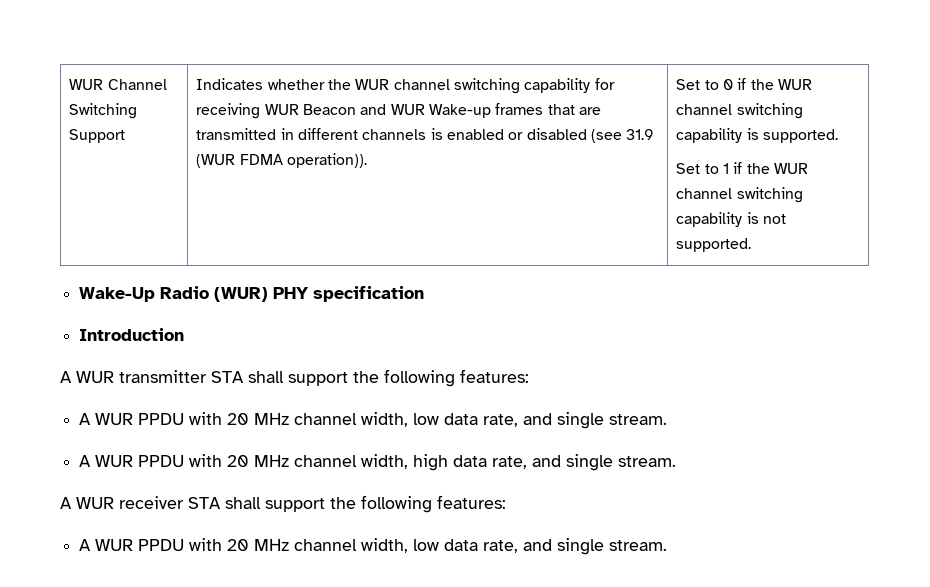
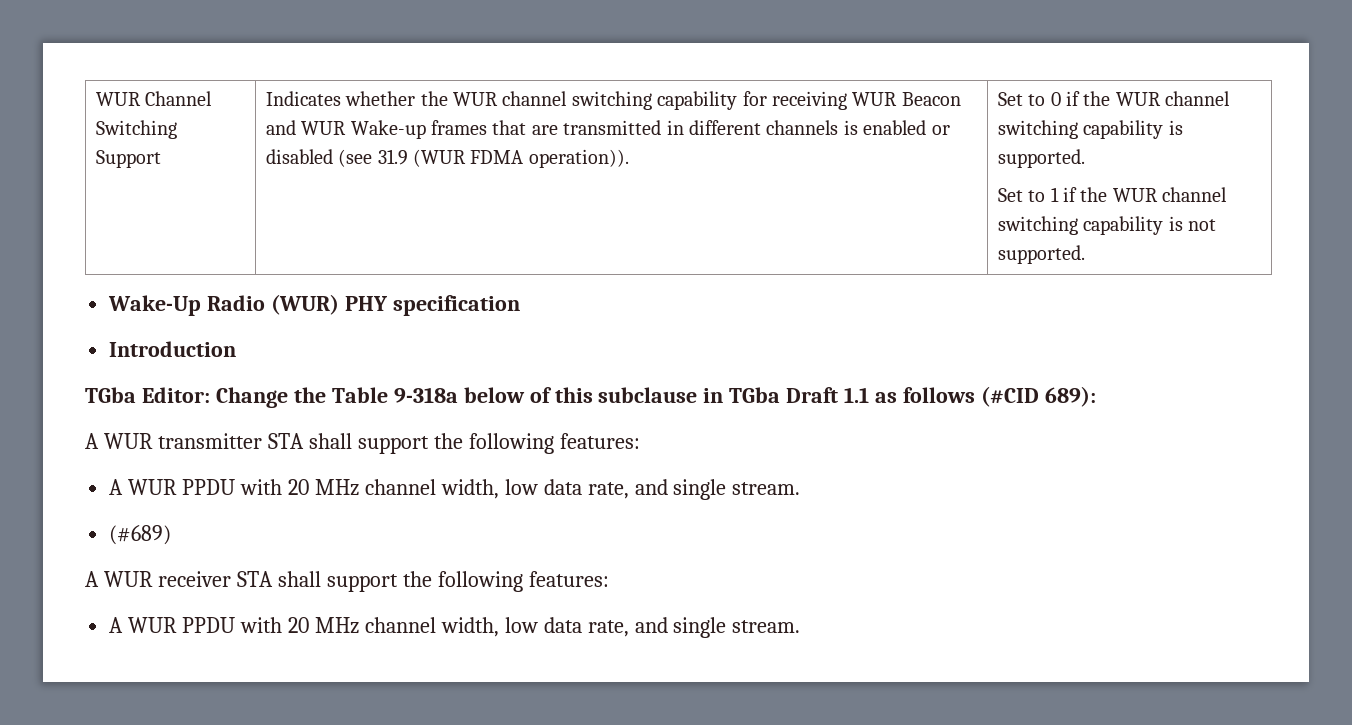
(185, 334) none -> [85,386,1096,408] // TGba Editor: Change the Table 9-318a below of this subclause in TGba Draft 1.1 as follows (#CID 689):
[79,454,677,471] A WUR PPDU with 20 MHz channel width, high data rate, and single stream. -> [109,525,172,545] (#689)

